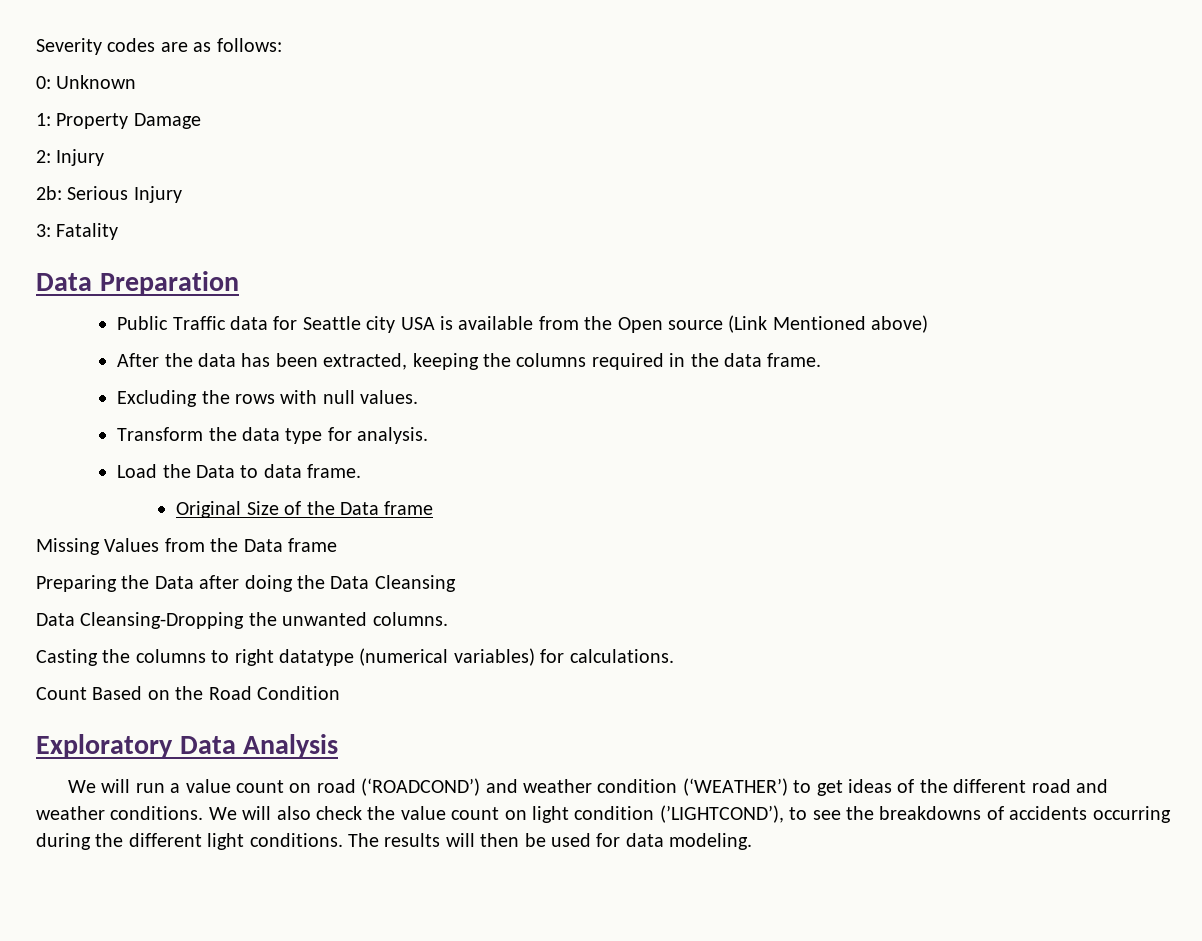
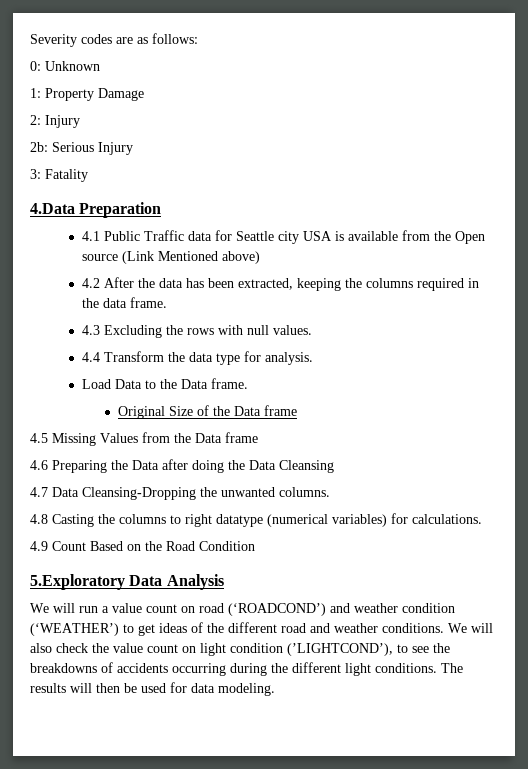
[36,273,92,291] Data -> [30,203,75,214] 4.Data
(239, 283) none -> [81,231,100,241] 4.1
(929, 324) none -> [81,278,100,288] 4.2
(822, 360) none -> [81,325,100,335] 4.3
(419, 397) none -> [81,352,100,362] 4.4
[162,464,302,478] the Data to data -> [114,379,208,389] Data to the Data
(434, 508) none -> [30,433,48,443] 4.5
(337, 545) none -> [30,460,48,470] 4.6
(456, 583) none -> [30,487,48,497] 4.7
(448, 619) none -> [30,514,48,524] 4.8
(674, 656) none -> [30,541,48,551] 4.9
[36,734,173,758] Exploratory -> [30,574,125,590] 5.Exploratory

